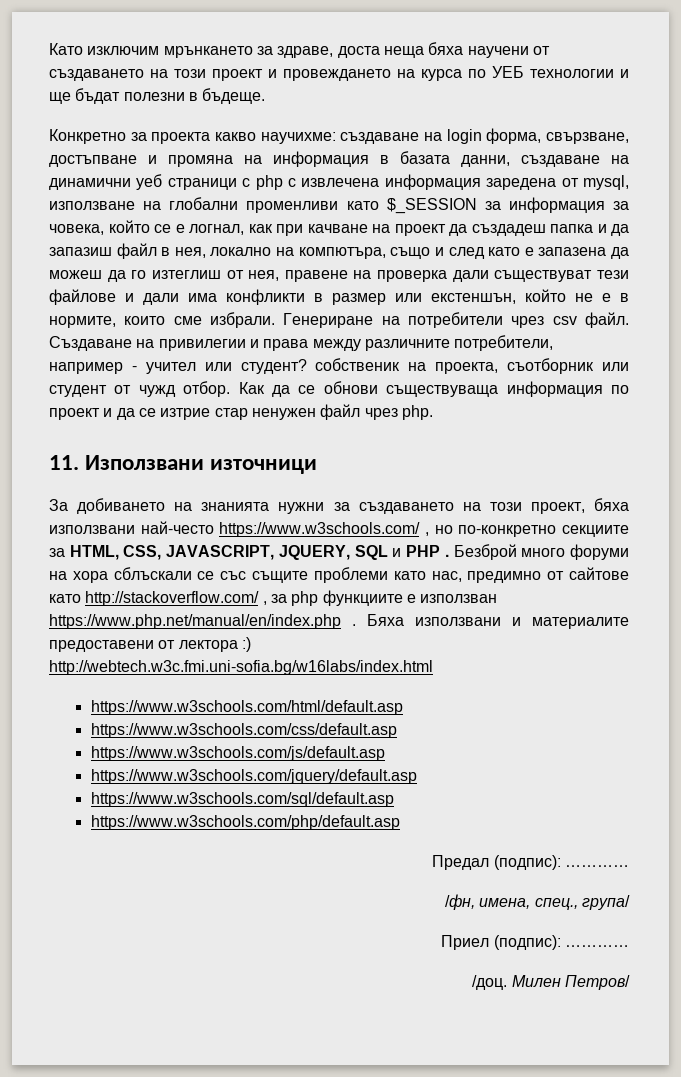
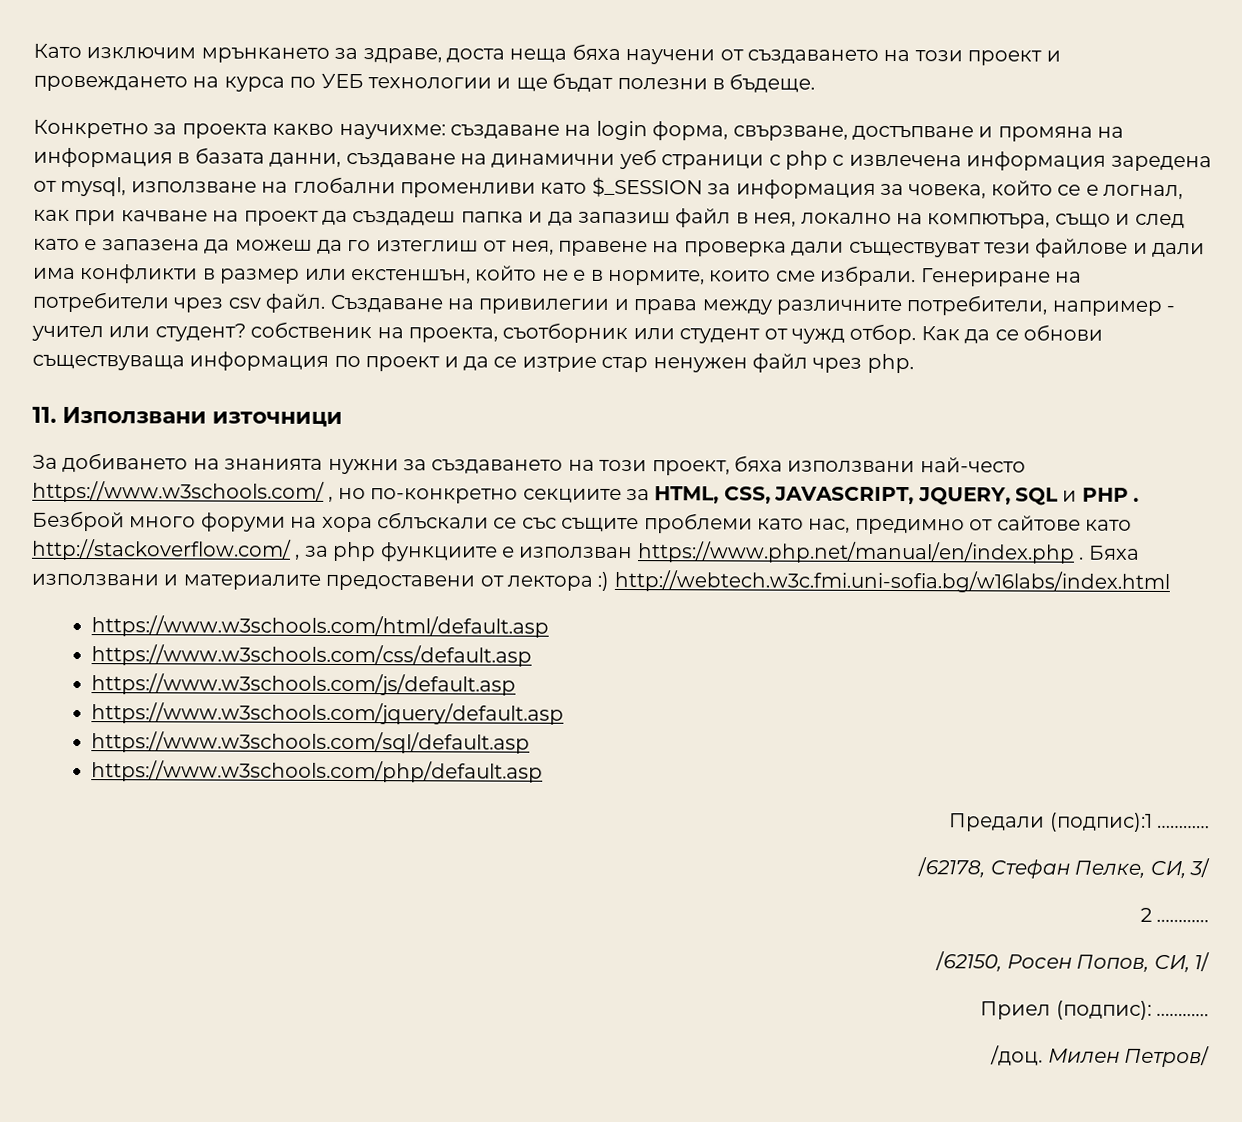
[432,855,629,870] [445,894,630,910] Предал (подпис): ………… // /фн, имена, спец., група/ -> [949,812,1210,832] [917,857,1211,879] [1139,907,1209,923] [935,951,1211,973] Предали (подпис):1 ………… // /62178, Стефан Пелке, СИ, 3/ // 2 ………… // /62150, Росен Попов, СИ, 1/

